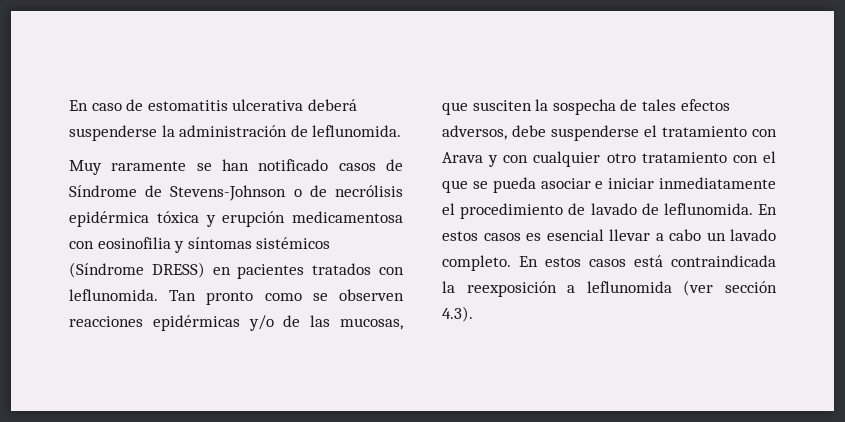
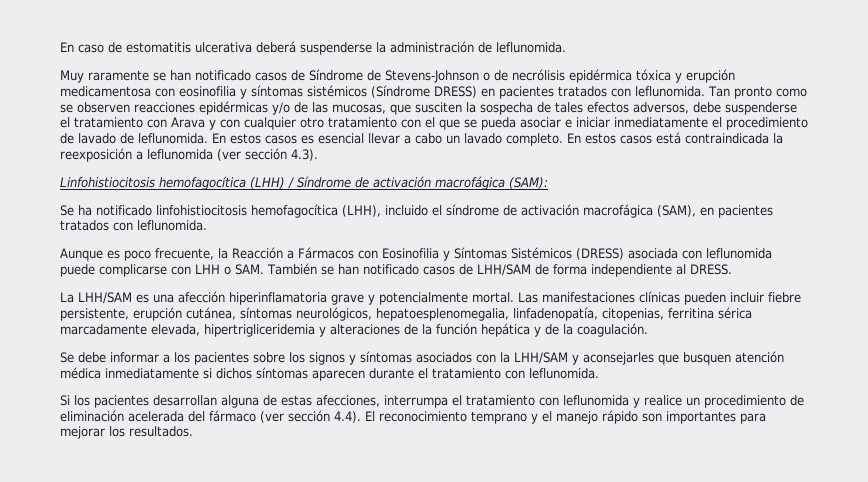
(473, 314) none -> [60,176,548,190] [60,204,773,218] [60,220,207,231] [60,247,772,261] [60,263,732,277] [60,291,801,305] [60,307,752,321] [60,323,648,337] [60,351,784,365] [60,367,599,381] [60,395,804,408] [60,410,766,424] [60,426,193,439] // Linfohistiocitosis hemofagocítica (LHH) / Síndrome de activación macrofágica (SAM): // Se ha notificado linfohistiocitosis hemofagocítica (LHH), incluido el síndrome de activación macrofágica (SAM), en pacientes tratados con leflunomida. // Aunque es poco frecuente, la Reacción a Fármacos con Eosinofilia y Síntomas Sistémicos (DRESS) asociada con leflunomida puede complicarse con LHH o SAM. También se han notificado casos de LHH/SAM de forma independiente al DRESS. // La LHH/SAM es una afección hiperinflamatoria grave y potencialmente mortal. Las manifestaciones clínicas pueden incluir fiebre persistente, erupción cutánea, síntomas neurológicos, hepatoesplenomegalia, linfadenopatía, citopenias, ferritina sérica marcadamente elevada, hipertrigliceridemia y alteraciones de la función hepática y de la coagulación. // Se debe informar a los pacientes sobre los signos y síntomas asociados con la LHH/SAM y aconsejarles que busquen atención médica inmediatamente si dichos síntomas aparecen durante el tratamiento con leflunomida. // Si los pacientes desarrollan alguna de estas afecciones, interrumpa el tratamiento con leflunomida y realice un procedimiento de eliminación acelerada del fármaco (ver sección 4.4). El reconocimiento temprano y el manejo rápido son importantes para mejorar los resultados.

